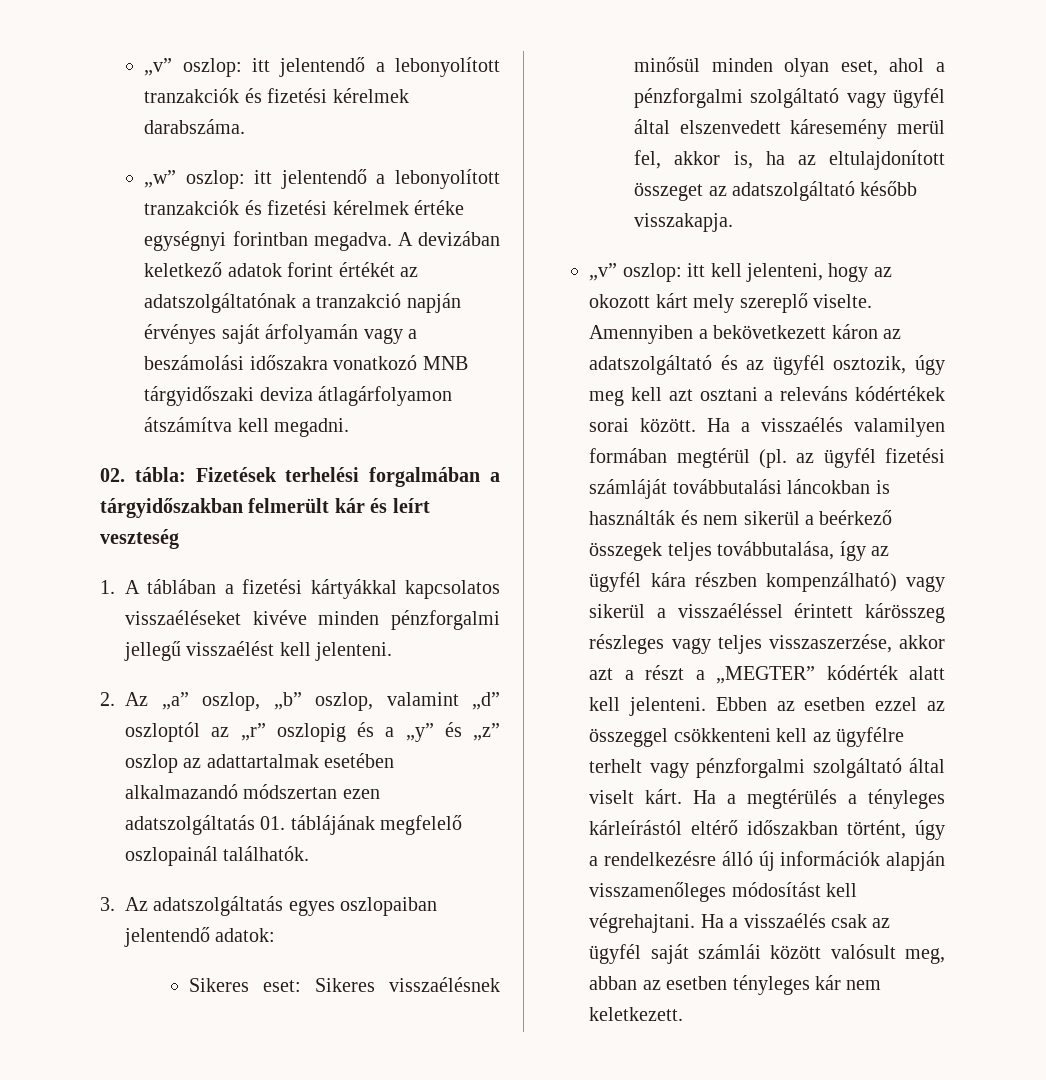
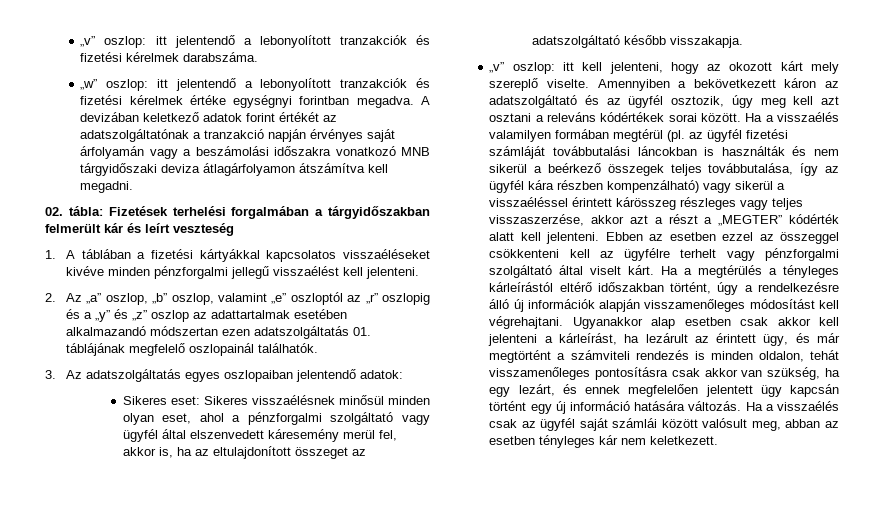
[472,692,500,710] „d” -> [271,293,287,304] „e”
(696, 923) none -> [572,317,839,329] [488,333,840,346] [489,350,839,363] [489,367,840,380] [489,384,839,397] [489,401,742,414] Ugyanakkor alap esetben csak akkor kell jelenteni a kárleírást, ha lezárult az érintett ügy, és már megtörtént a számviteli rendezés is minden oldalon, tehát visszamenőleges pontosításra csak akkor van szükség, ha egy lezárt, és ennek megfelelően jelentett ügy kapcsán történt egy új információ hatására változás.

